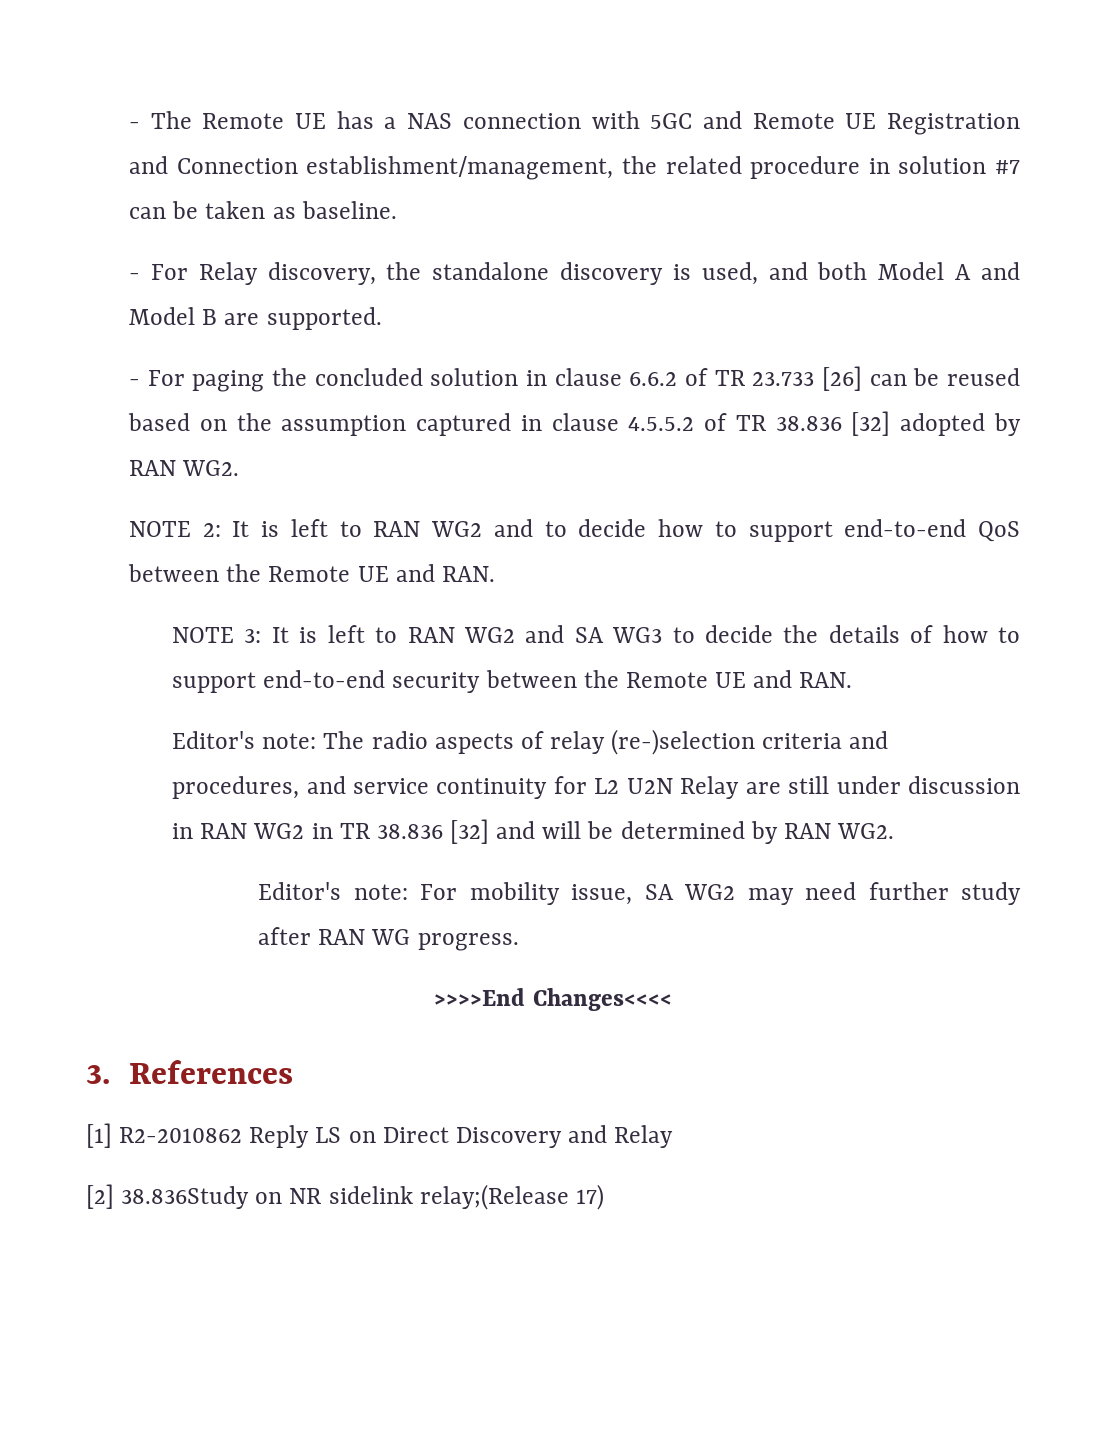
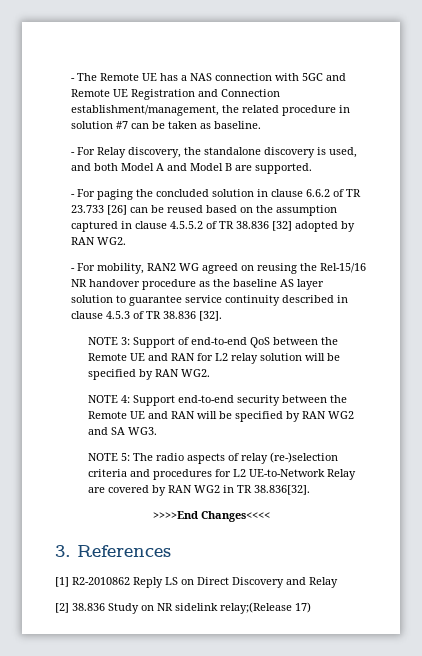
[129,519,833,542] NOTE 2: It is left to RAN WG2 and to decide how to support -> [71,263,367,274] [71,279,325,290] [71,295,349,306] [71,311,223,321] [87,337,189,348] - For mobility, RAN2 WG agreed on reusing the Rel-15/16 NR handover procedure as the baseline AS layer solution to guarantee service continuity described in clause 4.5.3 of TR 38.836 [32]. // NOTE 3: Support of
[441,566,495,582] [172,625,1020,643] [172,672,257,693] RAN. // NOTE 3: It is left to RAN WG2 and SA WG3 to decide the details of how to support -> [170,353,340,364] [87,369,210,380] [87,395,175,406] RAN for L2 relay solution will be specified by RAN WG2. // NOTE 4: Support
[799,672,853,688] [172,731,317,749] RAN. // Editor's note: -> [170,411,354,422] [87,427,157,435] [87,453,130,461] RAN will be specified by RAN WG2 and SA WG3. // NOTE 5:
[172,776,673,799] procedures, and service continuity for L2 U2N -> [152,469,325,480] procedures for L2 UE-to-Network
[788,776,1021,794] [172,819,895,844] [258,882,1021,905] [258,927,519,951] still under discussion in RAN WG2 in TR 38.836 [32] and will be determined by RAN WG2. // Editor's note: For mobility issue, SA WG2 may need further study after RAN WG progress. -> [107,485,310,496] covered by RAN WG2 in TR 38.836[32].
[121,1186,250,1209] 38.836Study -> [72,603,139,614] 38.836 Study

